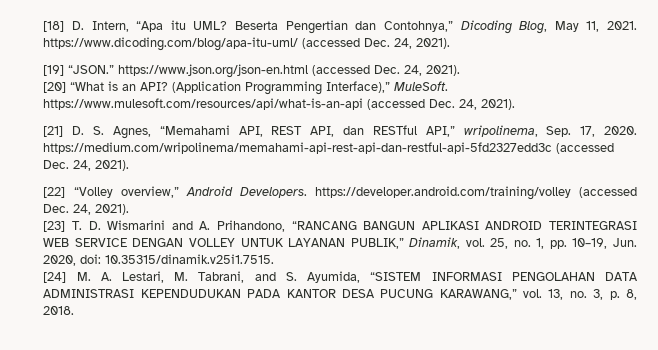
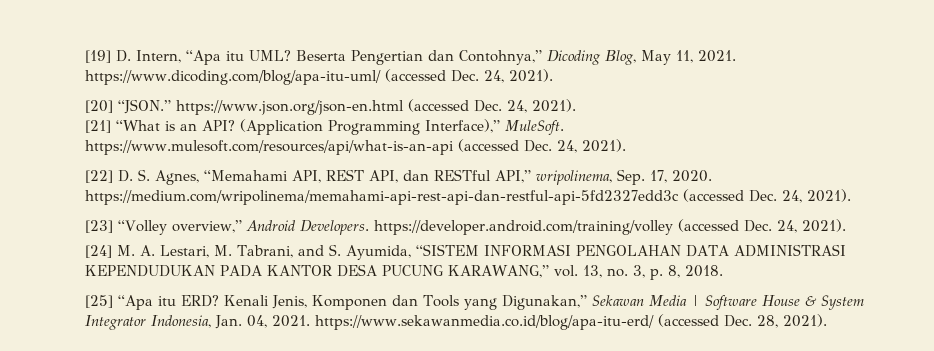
[43,21,65,32] [18] -> [85,50,112,63] [19]
[43,65,65,76] [19] -> [85,100,114,113] [20]
[43,82,67,93] [20] -> [85,120,112,133] [21]
[43,126,64,137] [21] -> [85,170,114,183] [22]
[43,187,66,198] [22] -> [85,220,114,233] [23]
[43,220,637,232] [43,237,637,249] [43,254,275,266] // [23] T. D. Wismarini and A. Prihandono, “RANCANG BANGUN APLIKASI ANDROID TERINTEGRASI WEB SERVICE DENGAN VOLLEY UNTUK LAYANAN PUBLIK,” Dinamik, vol. 25, no. 1, pp. 10–19, Jun. 2020, doi: 10.35315/dinamik.v25i1.7515. -> (847, 225) none
(75, 310) none -> [85,295,865,310] [85,314,828,330] // [25] “Apa itu ERD? Kenali Jenis, Komponen dan Tools yang Digunakan,” Sekawan Media | Software House & System Integrator Indonesia, Jan. 04, 2021. https://www.sekawanmedia.co.id/blog/apa-itu-erd/ (accessed Dec. 28, 2021).

